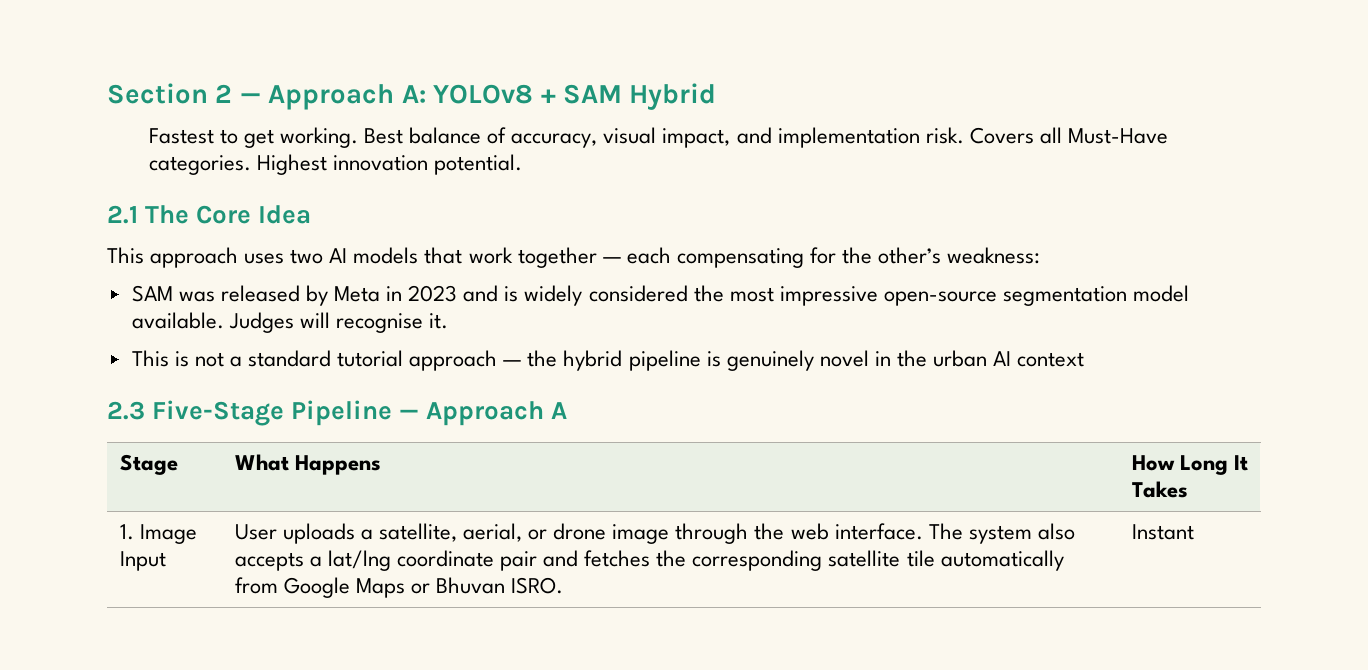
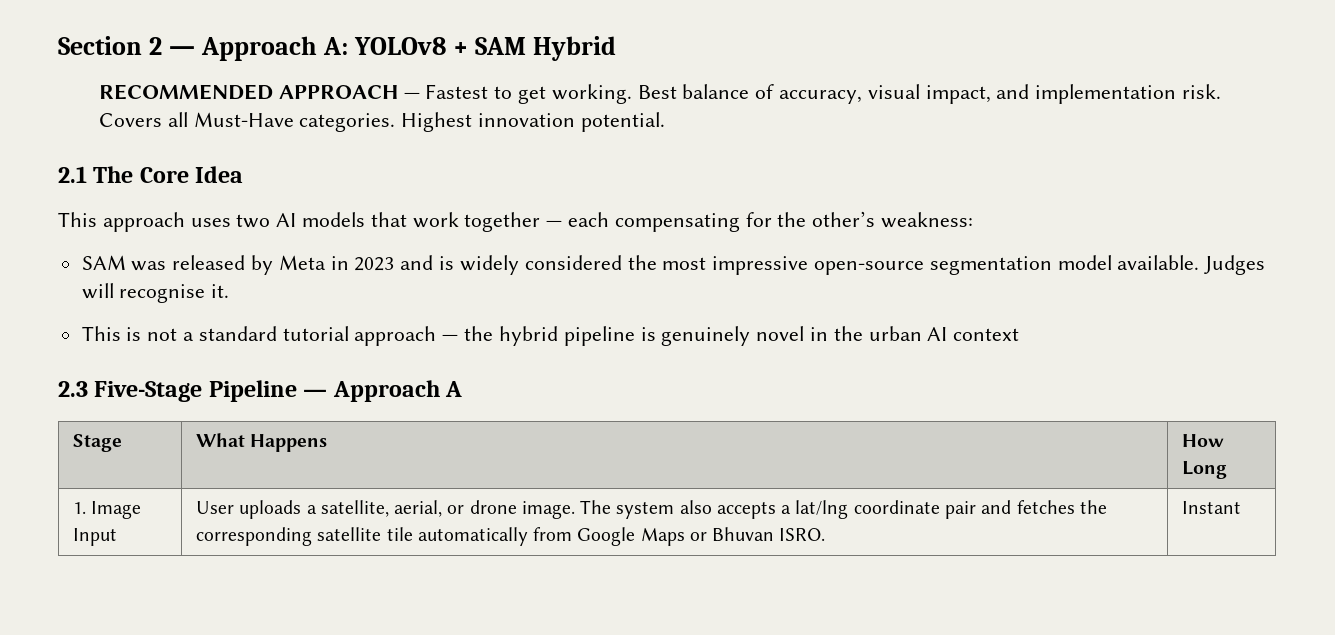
(717, 96) none -> [98,84,420,100] RECOMMENDED APPROACH —
[1233,455,1248,471] [1131,481,1188,498] It Takes -> (1228, 470) none
[612,523,923,544] image through the web interface. -> [521,501,575,519] image.

